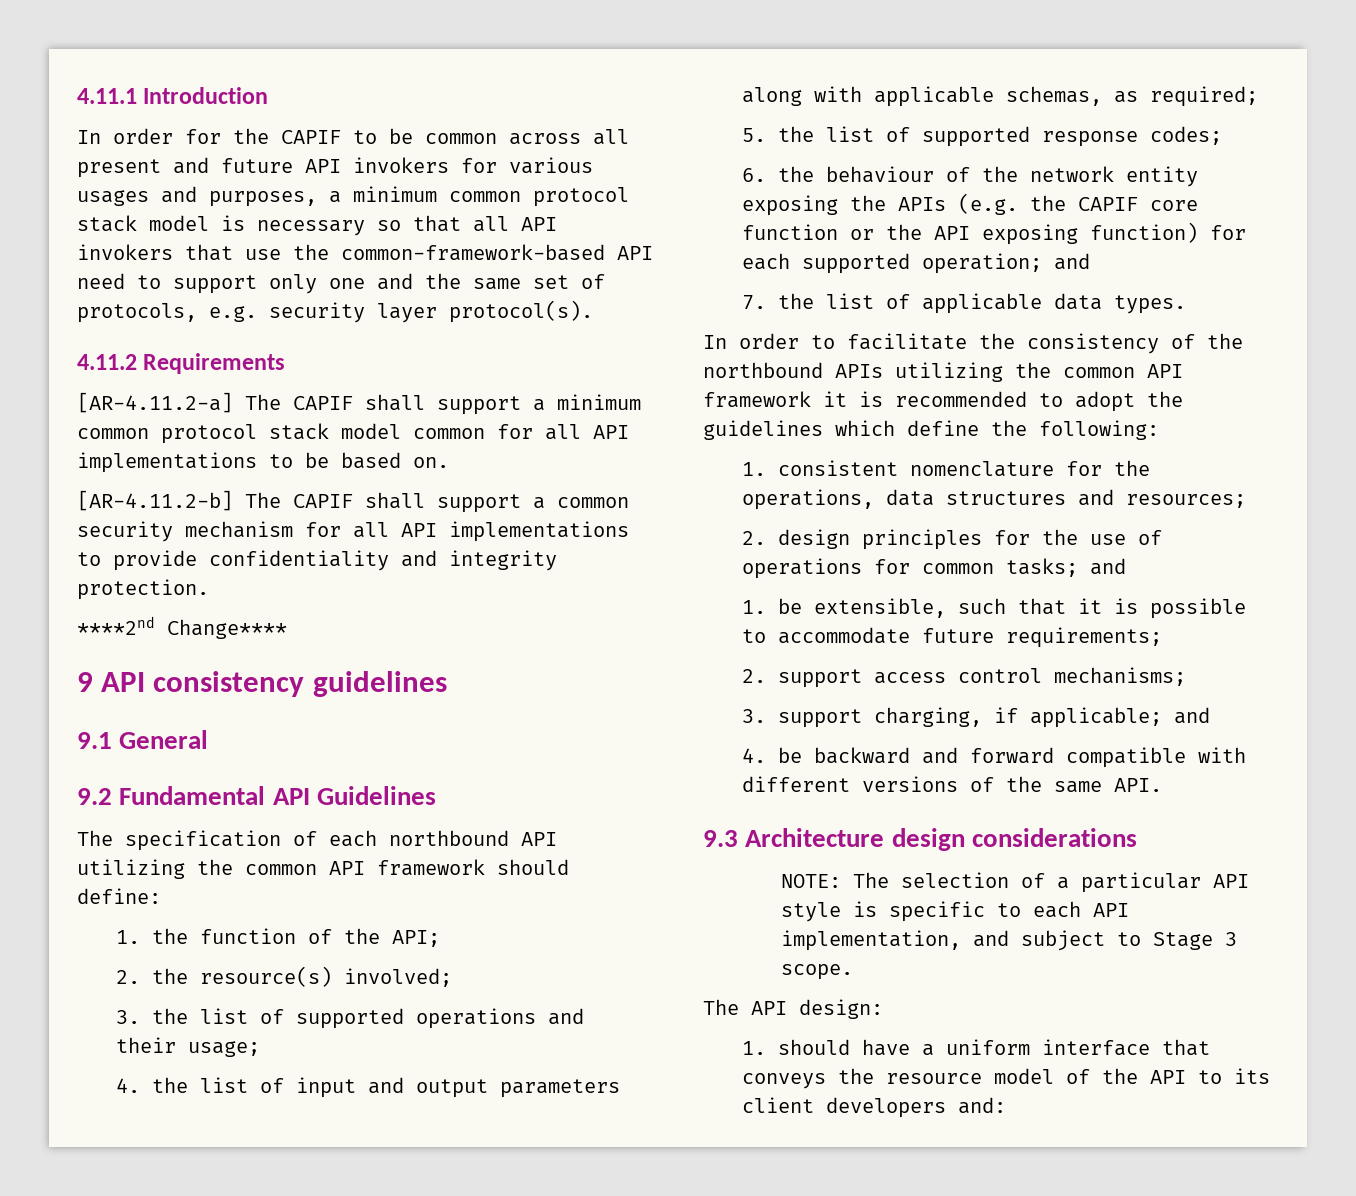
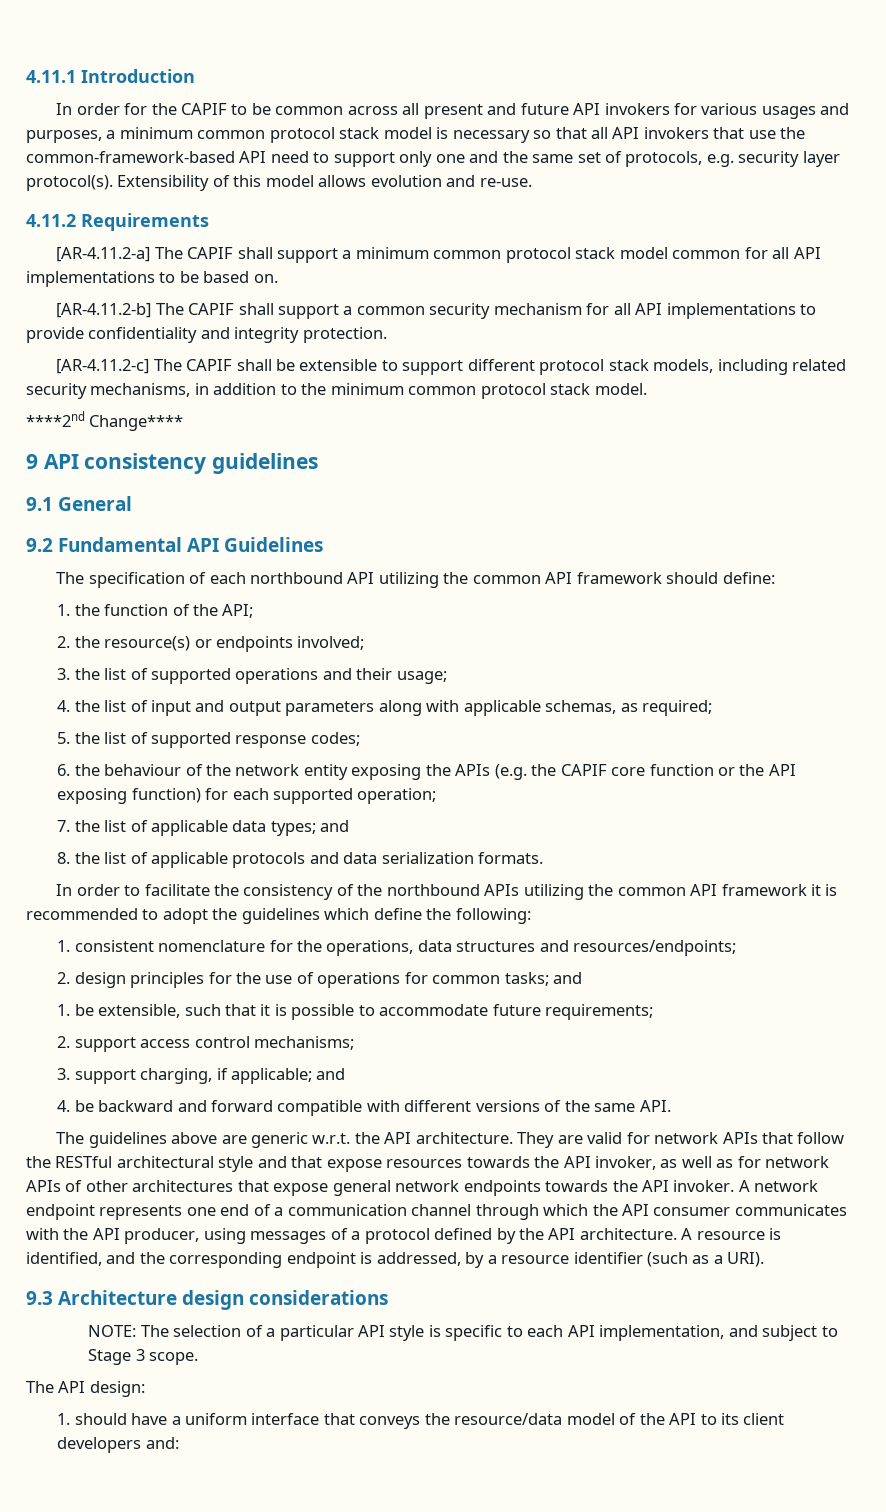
(593, 311) none -> [117,175,532,191] Extensibility of this model allows evolution and re-use.
(209, 589) none -> [56,359,847,375] [26,383,647,399] // [AR-4.11.2-c] The CAPIF shall be extensible to support different protocol stack models, including related security mechanisms, in addition to the minimum common protocol stack model.
(333, 976) none -> [194,636,293,652] or endpoints
[1054,253,1091,270] and -> (437, 796) none
[1114,295,1187,314] types. -> [270,820,350,836] [57,852,544,868] types; and // 8. the list of applicable protocols and data serialization formats.
[1126,494,1247,508] resources; -> [573,940,737,956] resources/endpoints;
(1163, 785) none -> [56,1132,845,1148] [26,1156,830,1172] [26,1180,819,1196] [26,1204,847,1220] [26,1228,782,1244] [26,1252,765,1268] // The guidelines above are generic w.r.t. the API architecture. They are valid for network APIs that follow the RESTful architectural style and that expose resources towards the API invoker, as well as for network APIs of other architectures that expose general network endpoints towards the API invoker. A network endpoint represents one end of a communication channel through which the API consumer communicates with the API producer, using messages of a protocol defined by the API architecture. A resource is identified, and the corresponding endpoint is addressed, by a resource identifier (such as a URI).
[886,1073,983,1084] resource -> [454,1413,563,1425] resource/data

